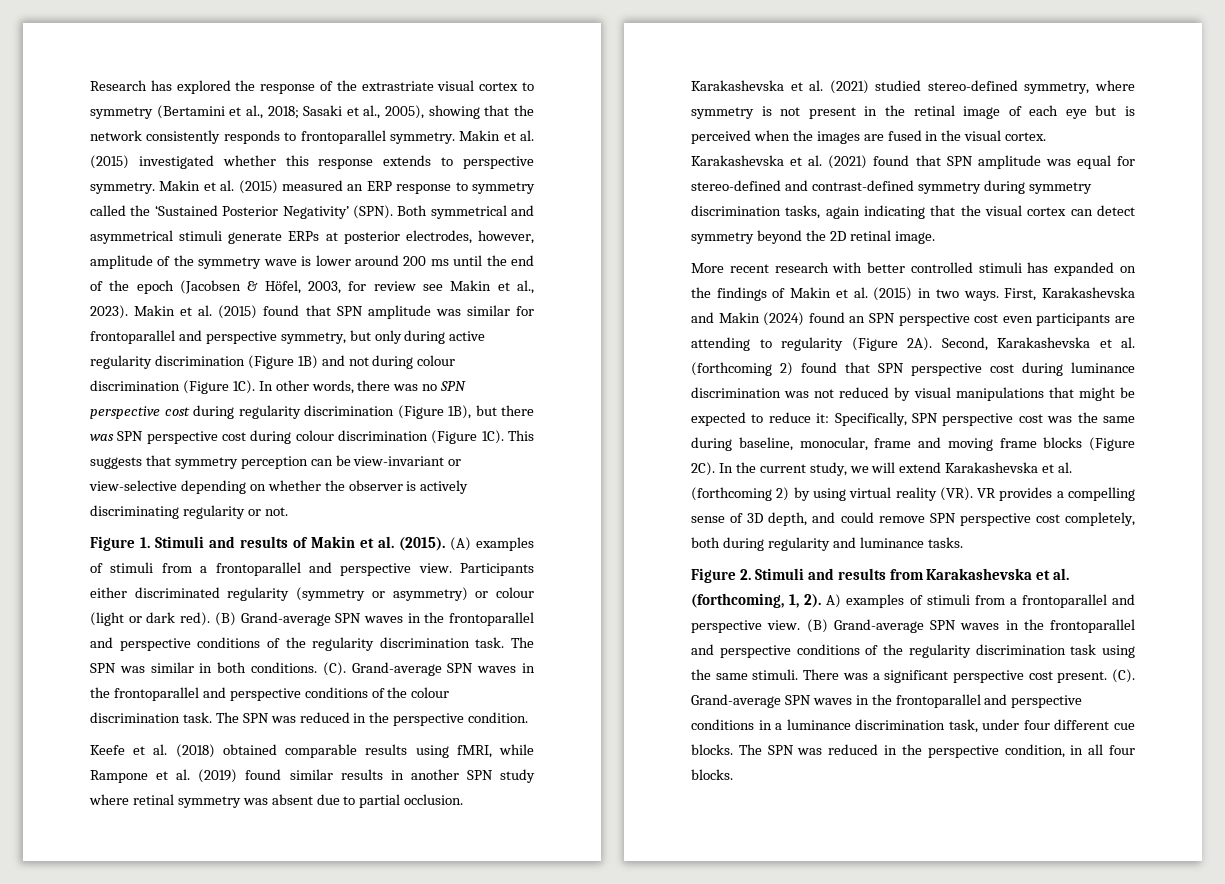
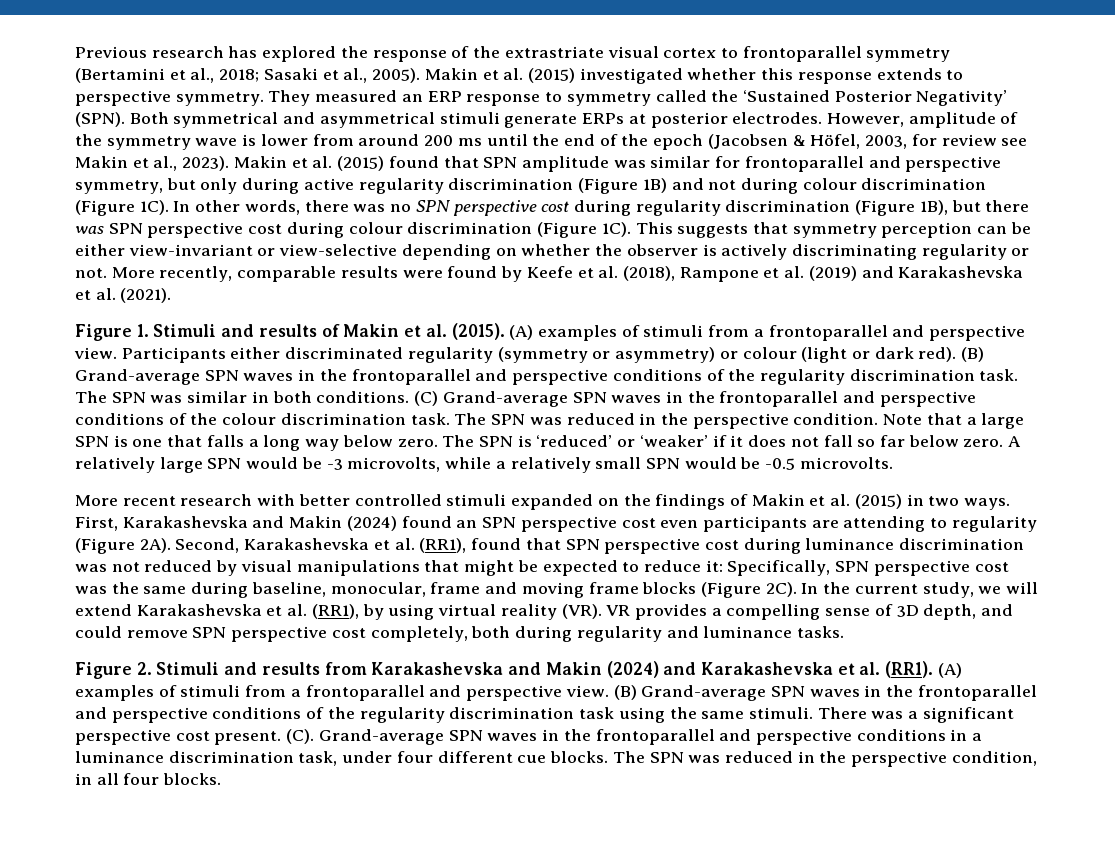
[90,80,147,91] Research -> [75,46,224,58] Previous research
(535, 86) none -> [742,46,862,62] frontoparallel
[385,105,534,119] [90,130,455,144] 2005), showing that the network consistently responds to frontoparallel symmetry. -> [372,68,421,83] 2005).
[159,180,278,194] Makin et al. (2015) -> [268,90,311,106] They
[405,230,534,244] electrodes, however, -> [732,112,904,127] electrodes. However,
(351, 260) none -> [312,134,354,146] from
(351, 460) none -> [75,244,125,256] either
(288, 511) none -> [111,266,1024,282] [75,288,172,303] More recently, comparable results were found by Keefe et al. (2018), Rampone et al. (2019) and Karakashevska et al. (2021).
[322,662,346,676] (C). -> [414,391,439,406] (C)
[90,744,534,758] [90,769,535,783] [89,794,464,808] [691,80,1135,94] [691,105,1135,119] [691,130,1047,144] [691,155,1135,169] [691,180,1092,194] [691,205,1135,219] [691,230,935,244] // Keefe et al. (2018) obtained comparable results using fMRI, while Rampone et al. (2019) found similar results in another SPN study where retinal symmetry was absent due to partial occlusion. Karakashevska et al. (2021) studied stereo-defined symmetry, where symmetry is not present in the retinal image of each eye but is perceived when the images are fused in the visual cortex. Karakashevska et al. (2021) found that SPN amplitude was equal for stereo-defined and contrast-defined symmetry during symmetry discrimination tasks, again indicating that the visual cortex can detect symmetry beyond the 2D retinal image. -> [883,413,1025,429] [75,435,1022,451] [75,457,893,473] Note that a large SPN is one that falls a long way below zero. The SPN is ‘reduced’ or ‘weaker’ if it does not fall so far below zero. A relatively large SPN would be -3 microvolts, while a relatively small SPN would be -0.5 microvolts.
[1027,262,1049,273] has -> (507, 500) none
[691,362,793,376] (forthcoming 2) -> [419,538,467,553] (RR1),
[691,487,790,501] (forthcoming 2) -> [311,604,359,619] (RR1),
[1036,568,1070,580] [691,593,842,608] et al. (forthcoming, 1, 2). A) -> [508,661,962,678] and Makin (2024) and Karakashevska et al. (RR1). (A)

